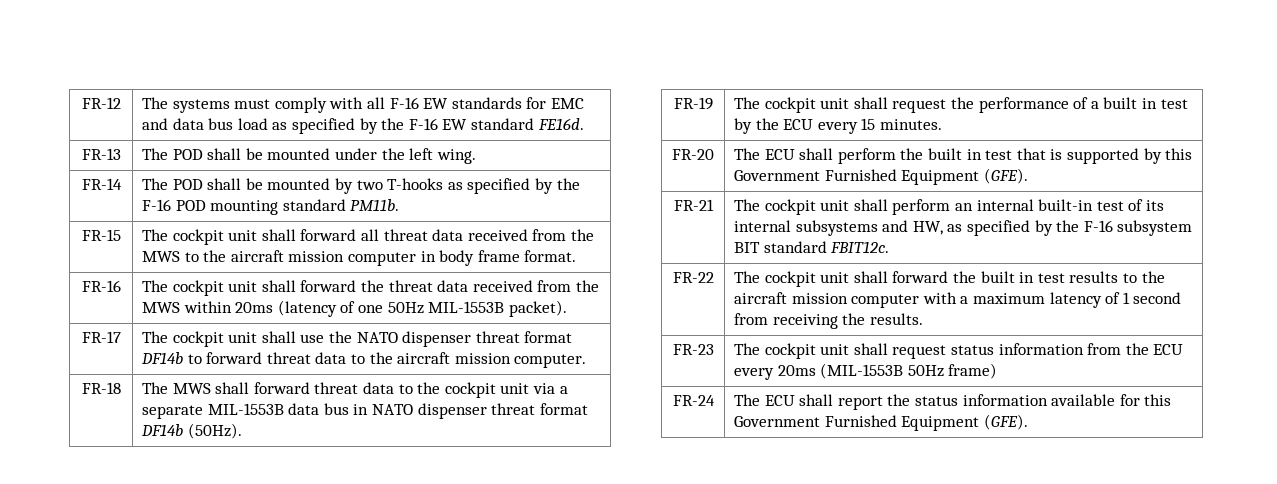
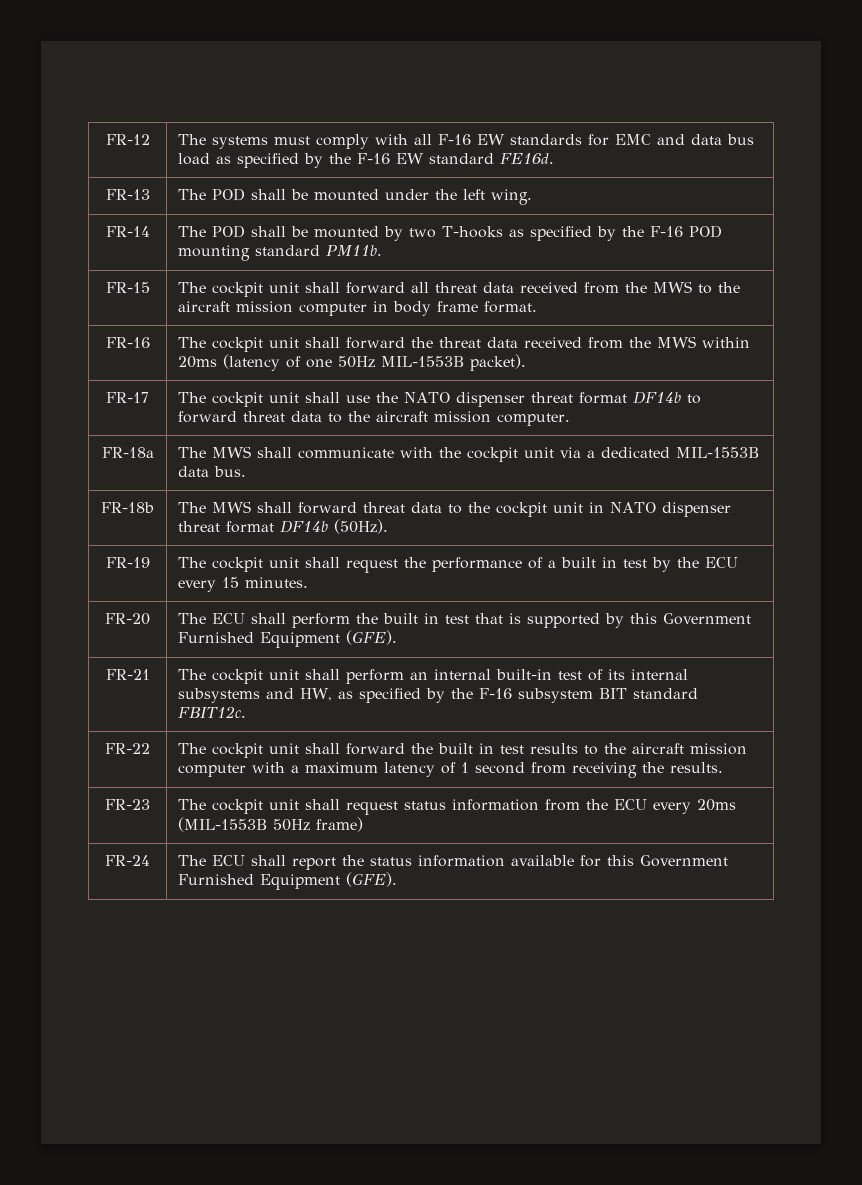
[81,382,121,394] FR-18 -> [101,447,154,458] [178,446,760,462] [178,466,247,477] [101,502,154,513] FR-18a | The MWS shall communicate with the cockpit unit via a dedicated MIL-1553B data bus. // FR-18b
[533,383,568,394] [142,403,349,419] via a separate MIL-1553B data bus -> (584, 507) none

